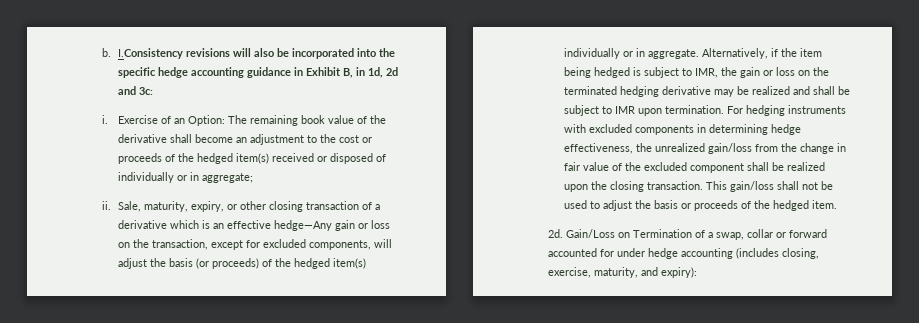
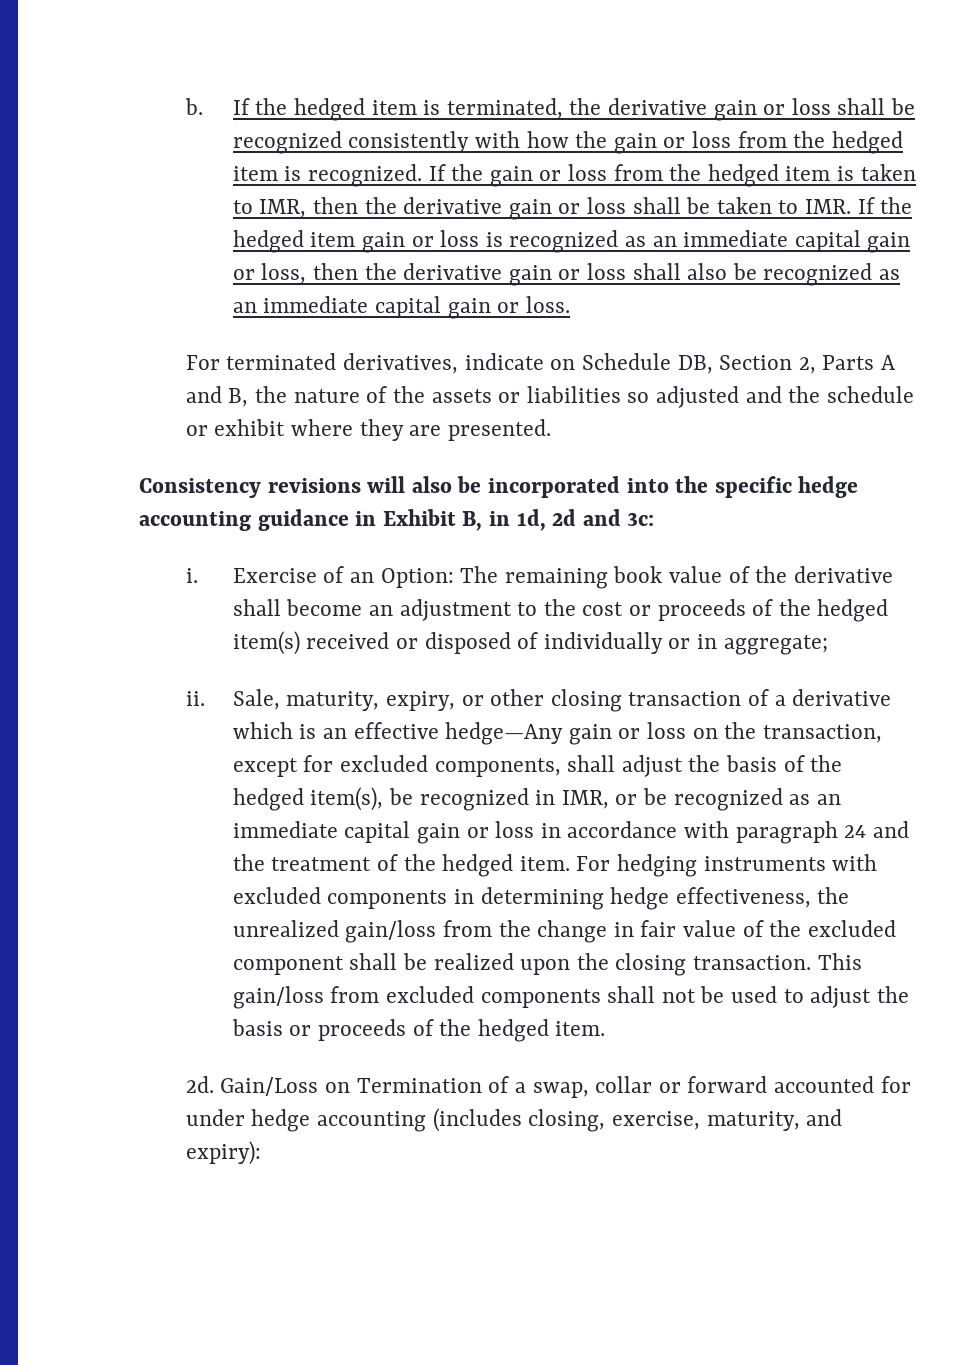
[118,48,184,59] I.Consistency -> [232,98,916,121] [232,131,903,154] [232,164,916,187] [232,197,913,220] [232,230,911,253] [232,263,901,286] [232,296,570,319] [185,353,896,374] [185,386,914,408] [185,419,551,441] [138,478,261,498] If the hedged item is terminated, the derivative gain or loss shall be recognized consistently with how the gain or loss from the hedged item is recognized. If the gain or loss from the hedged item is taken to IMR, then the derivative gain or loss shall be taken to IMR. If the hedged item gain or loss is recognized as an immediate capital gain or loss, then the derivative gain or loss shall also be recognized as an immediate capital gain or loss. // For terminated derivatives, indicate on Schedule DB, Section 2, Parts A and B, the nature of the assets or liabilities so adjusted and the schedule or exhibit where they are presented. // Consistency
[374,239,393,248] [118,258,367,269] [564,48,823,59] [564,67,830,78] [564,86,851,97] [564,105,725,116] will adjust the basis (or proceeds) of the hedged item(s) individually or in aggregate. Alternatively, if the item being hedged is subject to IMR, the gain or loss on the terminated hedging derivative may be realized and shall be subject to IMR upon termination. -> [567,755,843,777] [232,787,841,811] [232,821,909,844] [232,854,570,877] shall adjust the basis of the hedged item(s), be recognized in IMR, or be recognized as an immediate capital gain or loss in accordance with paragraph 24 and the treatment of the hedged item.
(775, 186) none -> [330,986,601,1008] from excluded components

